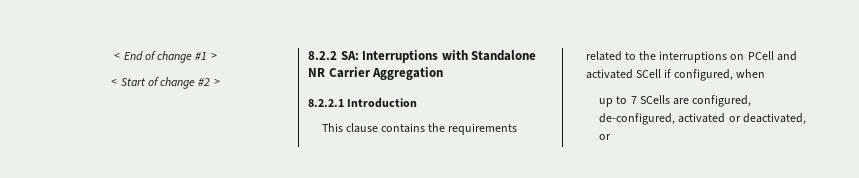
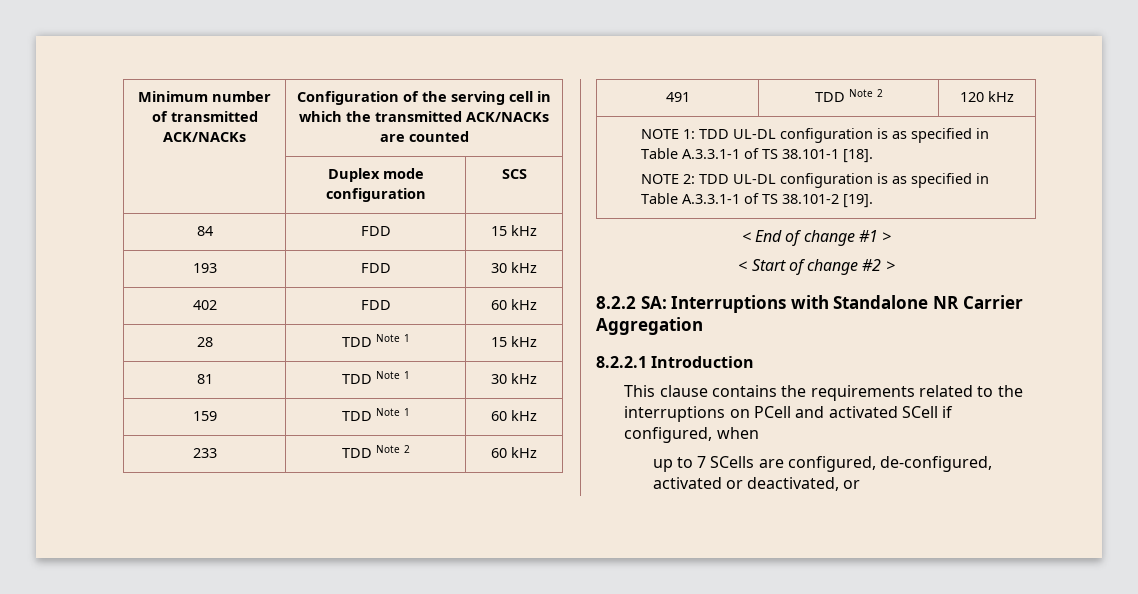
(114, 56) none -> [138,91,271,102] [151,111,258,122] [163,132,246,142] [297,91,551,105] [299,111,549,122] [379,131,469,142] [327,168,424,182] [325,188,426,202] [501,169,527,179] [196,226,213,236] [360,226,391,236] [491,225,537,236] [192,263,217,273] [360,263,391,273] [491,262,537,273] [192,300,217,310] [360,300,391,310] [491,299,537,310] [196,337,213,347] [341,334,410,347] [491,336,537,347] [196,374,213,384] [341,371,410,384] [491,373,537,384] [192,411,217,421] [341,408,410,421] [491,410,537,421] [192,448,217,458] [341,445,410,458] [491,447,537,458] [665,92,690,102] [814,89,883,102] [960,91,1014,102] [641,128,990,143] [641,148,874,163] [641,173,990,188] [641,193,874,208] Minimum number of transmitted ACK/NACKs | Configuration of the serving cell in which the transmitted ACK/NACKs are counted // | Duplex mode configuration | SCS // 84 | FDD | 15 kHz // 193 | FDD | 30 kHz // 402 | FDD | 60 kHz // 28 | TDD Note 1 | 15 kHz // 81 | TDD Note 1 | 30 kHz // 159 | TDD Note 1 | 60 kHz // 233 | TDD Note 2 | 60 kHz // 491 | TDD Note 2 | 120 kHz // NOTE 1: TDD UL-DL configuration is as specified in Table A.3.3.1-1 of TS 38.101-1 [18]. // NOTE 2: TDD UL-DL configuration is as specified in Table A.3.3.1-1 of TS 38.101-2 [19]. //

